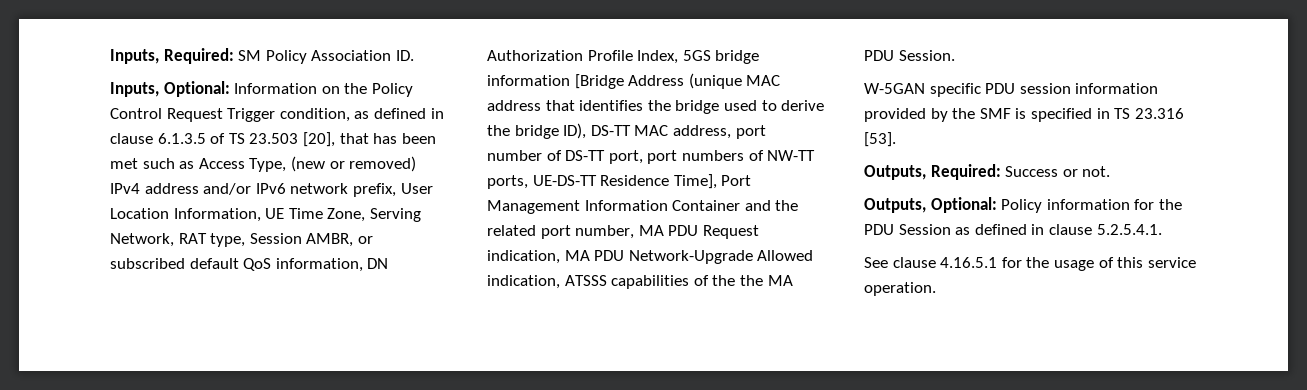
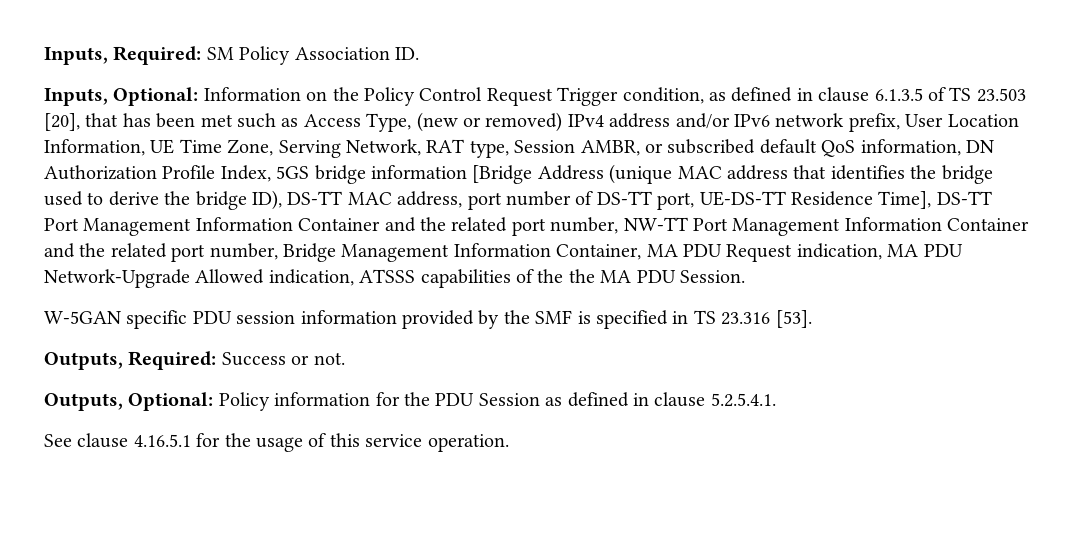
[647,150,816,164] [487,175,528,189] port numbers of NW-TT ports, -> (695, 201) none
[721,175,752,186] [487,200,799,214] [487,225,635,239] Port Management Information Container and the related port number, -> [936,191,992,205] [44,217,1030,236] [44,243,642,262] DS-TT Port Management Information Container and the related port number, NW-TT Port Management Information Container and the related port number, Bridge Management Information Container,

